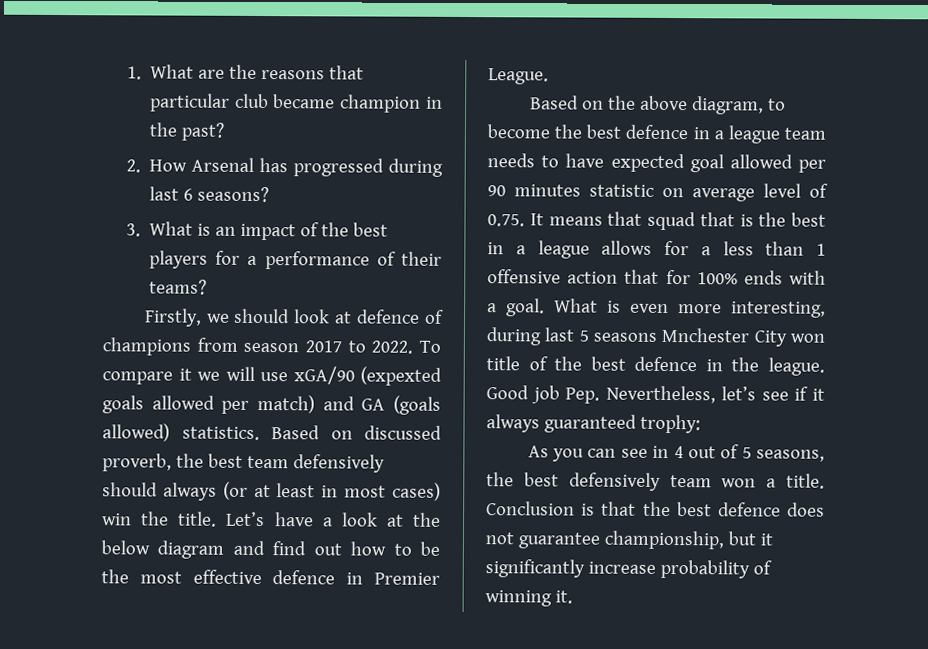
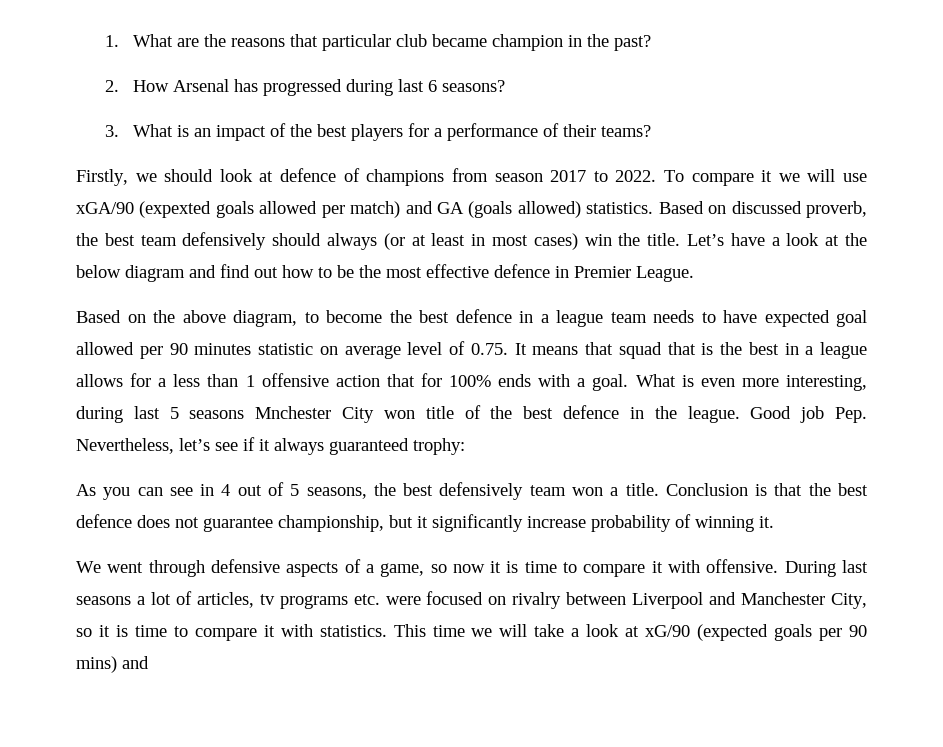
(573, 597) none -> [76,559,868,577] [76,591,867,609] [76,624,868,641] [76,656,149,673] // We went through defensive aspects of a game, so now it is time to compare it with offensive. During last seasons a lot of articles, tv programs etc. were focused on rivalry between Liverpool and Manchester City, so it is time to compare it with statistics. This time we will take a look at xG/90 (expected goals per 90 mins) and

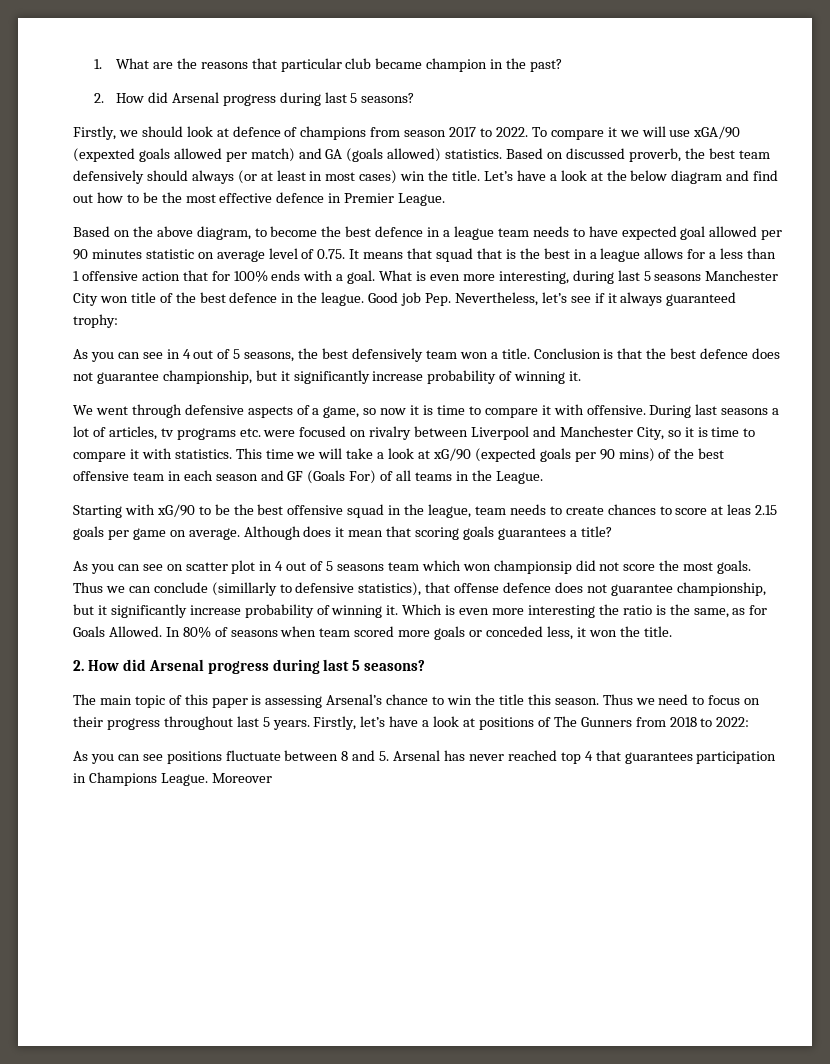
[173,79,506,96] [104,123,652,141] Arsenal has progressed during last 6 seasons? // 3. What is an impact of the best players for a performance of their teams? -> [147,92,415,106] did Arsenal progress during last 5 seasons?
[255,406,332,419] Mnchester -> [705,270,779,281] Manchester
[122,656,149,669] and -> [658,448,725,459] [73,470,543,484] [73,504,778,518] [73,526,612,540] [73,560,752,574] [73,582,766,596] [73,604,768,618] [73,626,672,640] [73,659,426,674] [73,694,761,708] [73,716,750,730] [73,750,777,764] [73,772,272,786] of the best offensive team in each season and GF (Goals For) of all teams in the League. // Starting with xG/90 to be the best offensive squad in the league, team needs to create chances to score at leas 2.15 goals per game on average. Although does it mean that scoring goals guarantees a title? // As you can see on scatter plot in 4 out of 5 seasons team which won championsip did not score the most goals. Thus we can conclude (simillarly to defensive statistics), that offense defence does not guarantee championship, but it significantly increase probability of winning it. Which is even more interesting the ratio is the same, as for Goals Allowed. In 80% of seasons when team scored more goals or conceded less, it won the title. // 2. How did Arsenal progress during last 5 seasons? // The main topic of this paper is assessing Arsenal’s chance to win the title this season. Thus we need to focus on their progress throughout last 5 years. Firstly, let’s have a look at positions of The Gunners from 2018 to 2022: // As you can see positions fluctuate between 8 and 5. Arsenal has never reached top 4 that guarantees participation in Champions League. Moreover

